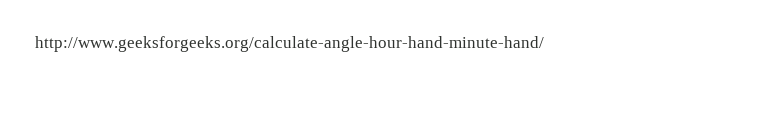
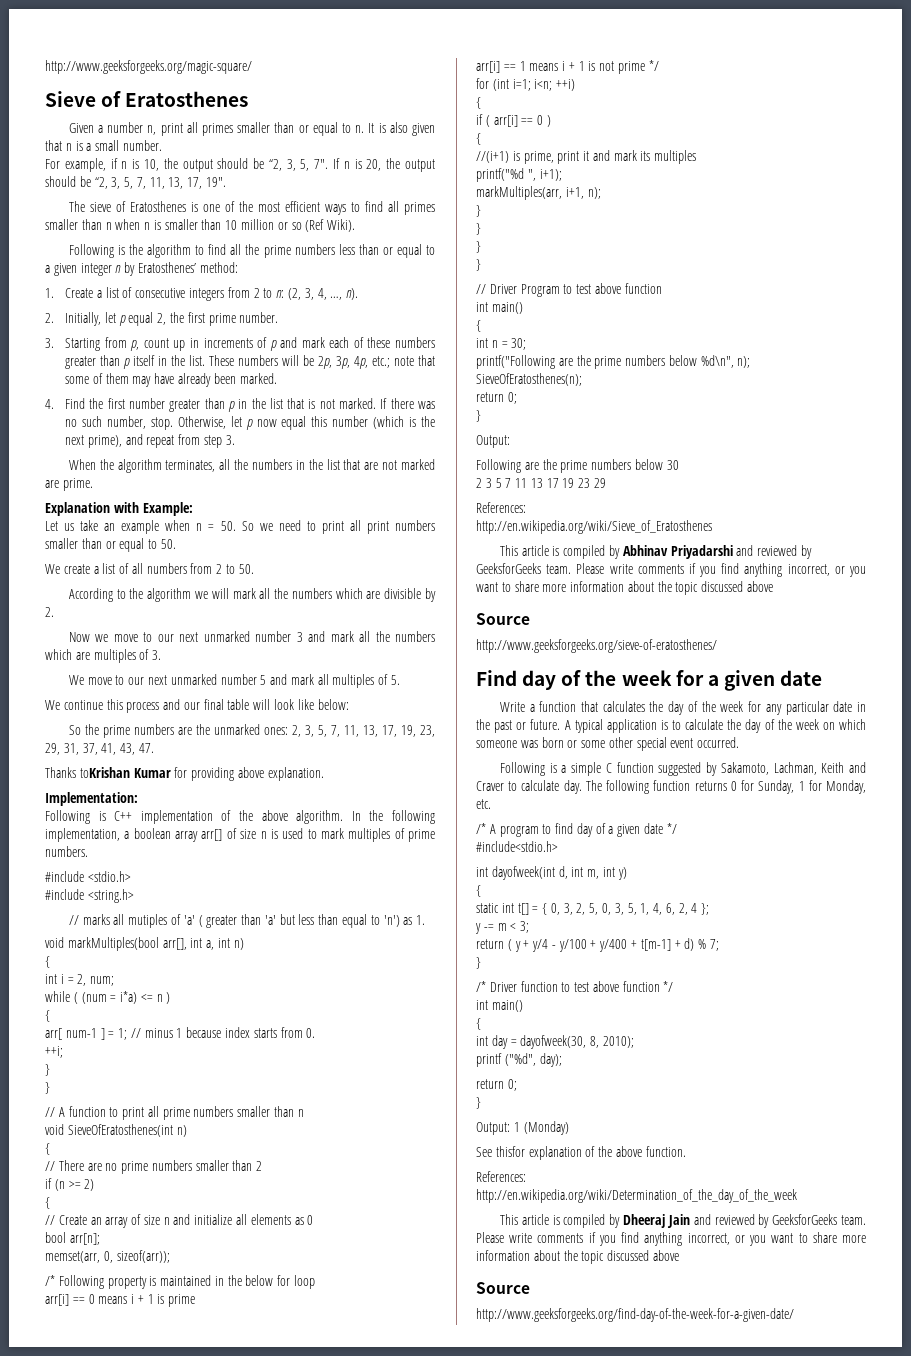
[35,36,544,52] http://www.geeksforgeeks.org/calculate-angle-hour-hand-minute-hand/ -> [45,60,252,74] [45,91,249,107] [68,122,435,136] [45,140,162,151] [45,158,435,172] [45,176,227,189] [68,201,436,215] [45,219,356,232] [68,244,436,258] [45,262,238,276] [45,287,359,301] [45,312,279,326] [45,337,436,351] [65,355,436,369] [65,373,277,387] [45,398,436,412] [65,416,435,430] [65,434,235,448] [68,459,435,473] [45,478,93,491] [45,502,193,516] [45,520,435,534] [45,538,176,552] [45,563,254,574] [68,588,437,602] [45,607,54,617] [68,631,436,642] [45,649,162,663] [68,674,400,688] [45,699,349,713] [68,724,435,738] [45,743,154,755] [45,767,324,781] [45,792,138,806] [45,810,435,824] [45,828,435,842] [45,846,88,857] [45,871,131,882] [45,889,134,903] [68,914,426,928] [45,937,244,951] [45,956,50,968] [45,974,115,986] [45,991,171,1004] [45,1010,50,1022] [45,1027,316,1040] [45,1046,63,1058] [45,1064,50,1076] [45,1082,50,1094] [45,1106,304,1120] [45,1124,187,1137] [45,1143,50,1155] [45,1160,263,1174] [45,1178,95,1191] [45,1197,50,1209] [45,1214,314,1228] [45,1232,100,1245] [45,1250,170,1263] [45,1275,316,1289] [45,1294,196,1307] [476,60,659,74] [476,78,576,91] [476,97,481,109] [476,114,551,127] [476,133,481,145] [476,150,697,164] [476,168,562,182] [476,186,601,200] [476,205,481,217] [476,223,481,235] [476,241,481,253] [476,259,481,271] [476,283,662,297] [476,302,523,314] [476,320,481,332] [476,338,527,350] [476,355,751,369] [476,373,582,386] [476,392,517,404] [476,410,481,422] [476,435,510,448] [476,459,679,473] [476,478,607,488] [476,502,526,513] [476,520,712,534] [499,545,812,559] [476,563,866,577] [476,581,774,595] [476,613,530,625] [476,639,717,653] [476,670,823,691] [499,701,866,715] [476,719,866,733] [476,737,740,751] [499,762,866,776] [476,780,866,794] [476,799,491,809] [476,823,677,837] [476,841,558,852] [476,866,627,880] [476,885,481,897] [476,903,710,915] [475,921,530,934] [476,938,719,952] [476,957,481,969] [476,981,674,992] [476,1000,523,1012] [476,1018,481,1030] [476,1035,634,1049] [476,1053,562,1067] [476,1079,517,1091] [476,1097,481,1109] [476,1121,569,1135] [476,1146,686,1160] [476,1171,526,1182] [476,1189,797,1203] [499,1214,866,1228] [476,1232,866,1246] [476,1250,679,1264] [476,1282,530,1294] [476,1308,794,1322] http://www.geeksforgeeks.org/magic-square/ // Sieve of Eratosthenes // Given a number n, print all primes smaller than or equal to n. It is also given that n is a small number. // For example, if n is 10, the output should be “2, 3, 5, 7″. If n is 20, the output should be “2, 3, 5, 7, 11, 13, 17, 19″. // The sieve of Eratosthenes is one of the most efficient ways to find all primes smaller than n when n is smaller than 10 million or so (Ref Wiki). // Following is the algorithm to find all the prime numbers less than or equal to a given integer n by Eratosthenes’ method: // 1. Create a list of consecutive integers from 2 to n: (2, 3, 4, …, n). // 2. Initially, let p equal 2, the first prime number. // 3. Starting from p, count up in increments of p and mark each of these numbers greater than p itself in the list. These numbers will be 2p, 3p, 4p, etc.; note that some of them may have already been marked. // 4. Find the first number greater than p in the list that is not marked. If there was no such number, stop. Otherwise, let p now equal this number (which is the next prime), and repeat from step 3. // When the algorithm terminates, all the numbers in the list that are not marked are prime. // Explanation with Example: // Let us take an example when n = 50. So we need to print all print numbers smaller than or equal to 50. // We create a list of all numbers from 2 to 50. // According to the algorithm we will mark all the numbers which are divisible by 2. // Now we move to our next unmarked number 3 and mark all the numbers which are multiples of 3. // We move to our next unmarked number 5 and mark all multiples of 5. // We continue this process and our final table will look like below: // So the prime numbers are the unmarked ones: 2, 3, 5, 7, 11, 13, 17, 19, 23, 29, 31, 37, 41, 43, 47. // Thanks toKrishan Kumar for providing above explanation. // Implementation: // Following is C++ implementation of the above algorithm. In the following implementation, a boolean array arr[] of size n is used to mark multiples of prime numbers. // #include <stdio.h> // #include <string.h> // // marks all mutiples of 'a' ( greater than 'a' but less than equal to 'n') as 1. // void markMultiples(bool arr[], int a, int n) // { // int i = 2, num; // while ( (num = i*a) <= n ) // { // arr[ num-1 ] = 1; // minus 1 because index starts from 0. // ++i; // } // } // // A function to print all prime numbers smaller than n // void SieveOfEratosthenes(int n) // { // // There are no prime numbers smaller than 2 // if (n >= 2) // { // // Create an array of size n and initialize all elements as 0 // bool arr[n]; // memset(arr, 0, sizeof(arr)); // /* Following property is maintained in the below for loop // arr[i] == 0 means i + 1 is prime // arr[i] == 1 means i + 1 is not prime */ // for (int i=1; i<n; ++i) // { // if ( arr[i] == 0 ) // { // //(i+1) is prime, print it and mark its multiples // printf("%d ", i+1); // markMultiples(arr, i+1, n); // } // } // } // } // // Driver Program to test above function // int main() // { // int n = 30; // printf("Following are the prime numbers below %d\n", n); // SieveOfEratosthenes(n); // return 0; // } // Output: // Following are the prime numbers below 30 // 2 3 5 7 11 13 17 19 23 29 // References: // http://en.wikipedia.org/wiki/Sieve_of_Eratosthenes // This article is compiled by Abhinav Priyadarshi and reviewed by GeeksforGeeks team. Please write comments if you find anything incorrect, or you want to share more information about the topic discussed above // Source // http://www.geeksforgeeks.org/sieve-of-eratosthenes/ // Find day of the week for a given date // Write a function that calculates the day of the week for any particular date in the past or future. A typical application is to calculate the day of the week on which someone was born or some other special event occurred. // Following is a simple C function suggested by Sakamoto, Lachman, Keith and Craver to calculate day. The following function returns 0 for Sunday, 1 for Monday, etc. // /* A program to find day of a given date */ // #include<stdio.h> // int dayofweek(int d, int m, int y) // { // static int t[] = { 0, 3, 2, 5, 0, 3, 5, 1, 4, 6, 2, 4 }; // y -= m < 3; // return ( y + y/4 - y/100 + y/400 + t[m-1] + d) % 7; // } // /* Driver function to test above function */ // int main() // { // int day = dayofweek(30, 8, 2010); // printf ("%d", day); // return 0; // } // Output: 1 (Monday) // See thisfor explanation of the above function. // References: // http://en.wikipedia.org/wiki/Determination_of_the_day_of_the_week // This article is compiled by Dheeraj Jain and reviewed by GeeksforGeeks team. Please write comments if you find anything incorrect, or you want to share more information about the topic discussed above // Source // http://www.geeksforgeeks.org/find-day-of-the-week-for-a-given-date/

